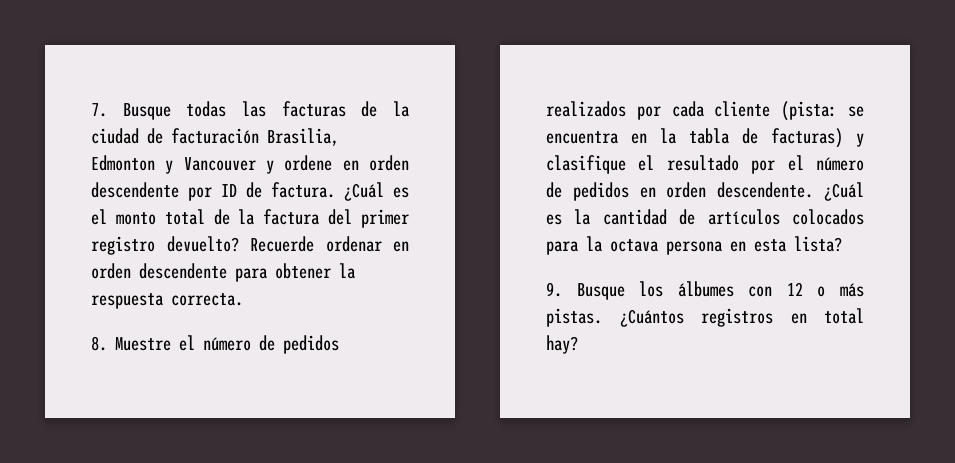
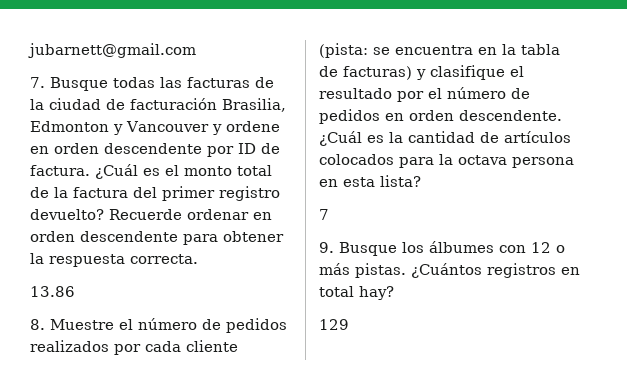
(91, 110) none -> [28,43,196,58] jubarnett@gmail.com //
(243, 299) none -> [30,286,75,297] // 13.86
(842, 244) none -> [319,209,329,220] // 7
(578, 344) none -> [319,319,349,330] // 129

